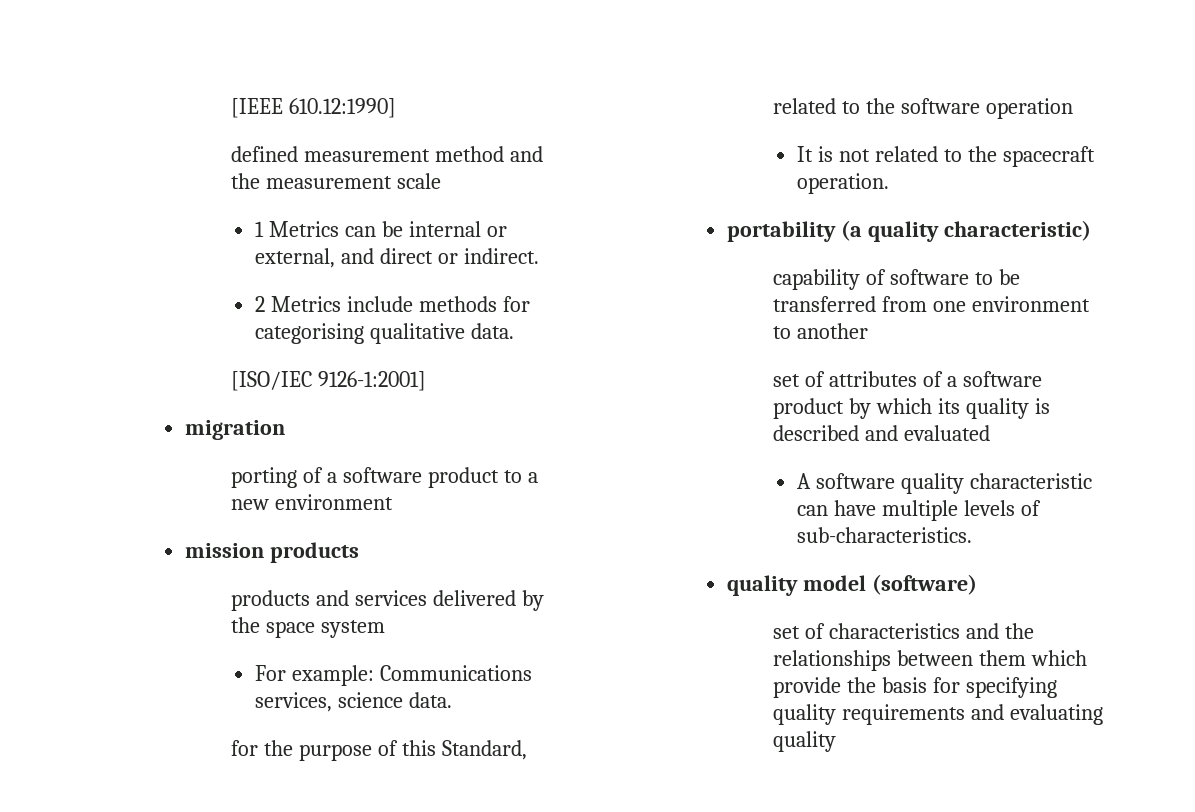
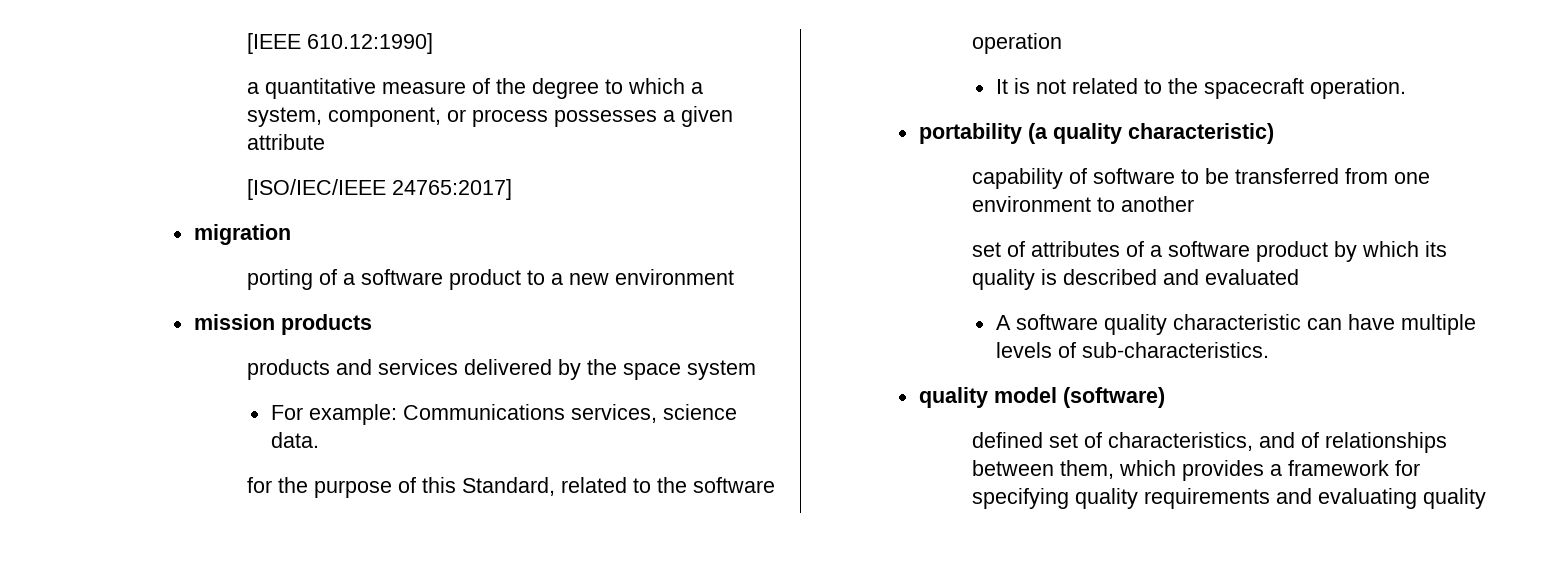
[231,146,543,162] [231,173,441,189] [255,221,507,237] [255,248,540,268] [255,296,531,312] [255,323,515,344] [231,371,427,391] defined measurement method and the measurement scale // 1 Metrics can be internal or external, and direct or indirect. // 2 Metrics include methods for categorising qualitative data. // [ISO/IEC 9126-1:2001] -> [247,78,704,99] [247,106,734,127] [247,134,326,150] [247,179,513,200] a quantitative measure of the degree to which a system, component, or process possesses a given attribute // [ISO/IEC/IEEE 24765:2017]
[773,623,1034,639] [773,650,1087,671] [773,677,927,698] set of characteristics and the relationships between them which provide the basis -> [972,432,1448,453] [972,460,1390,481] defined set of characteristics, and of relationships between them, which provides a framework

